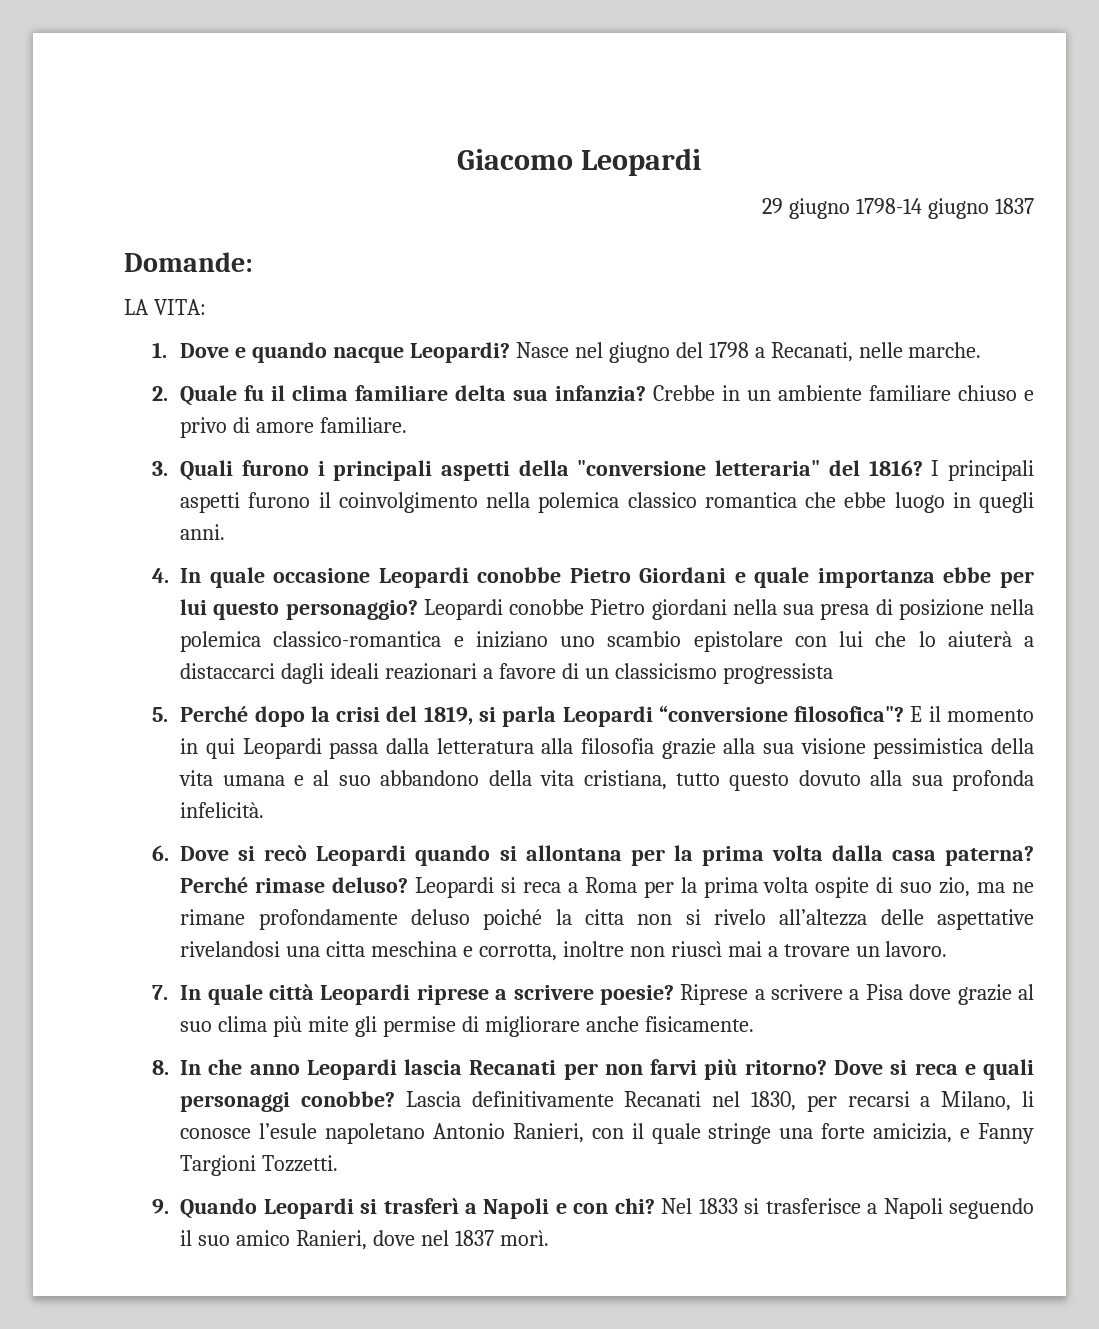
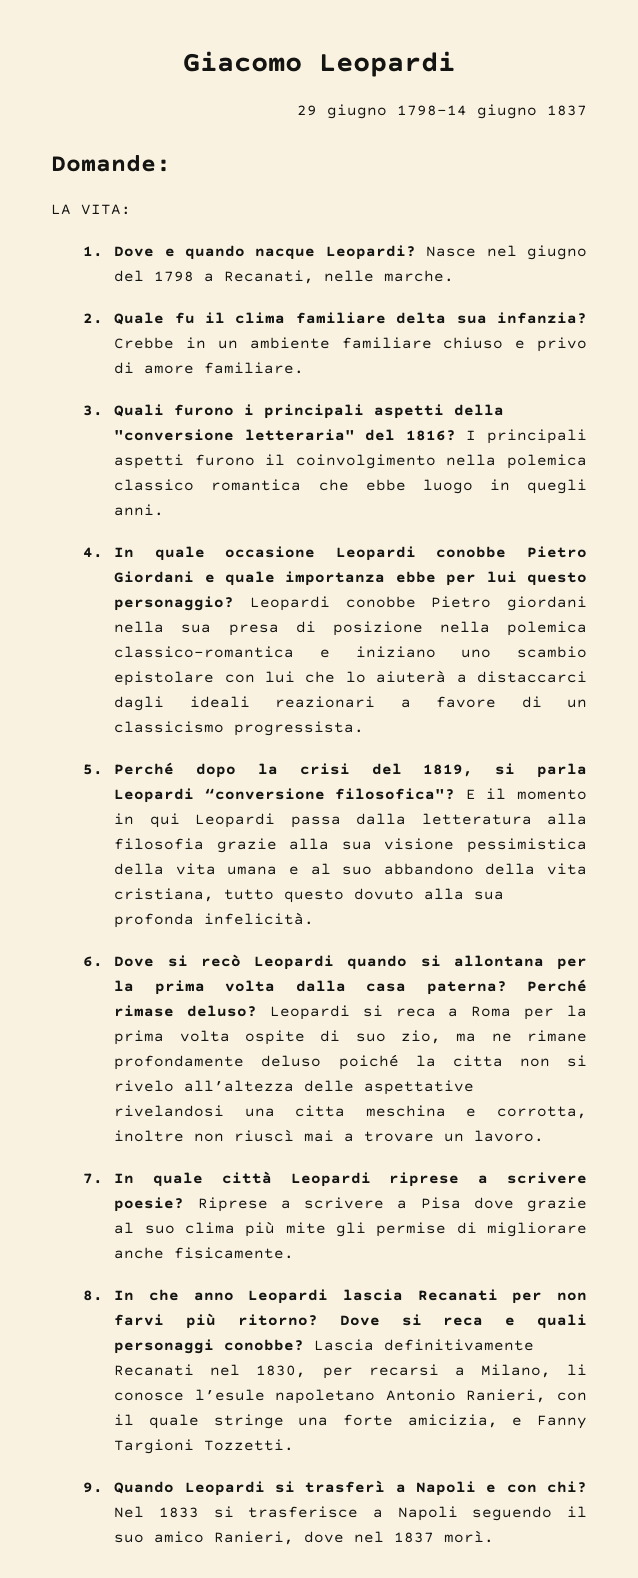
[722,663,833,684] progressista -> [234,721,365,736] progressista.

